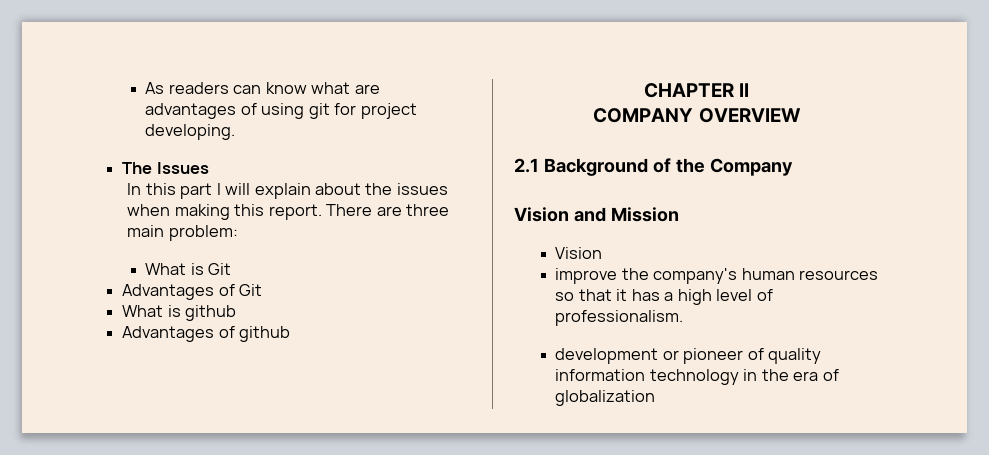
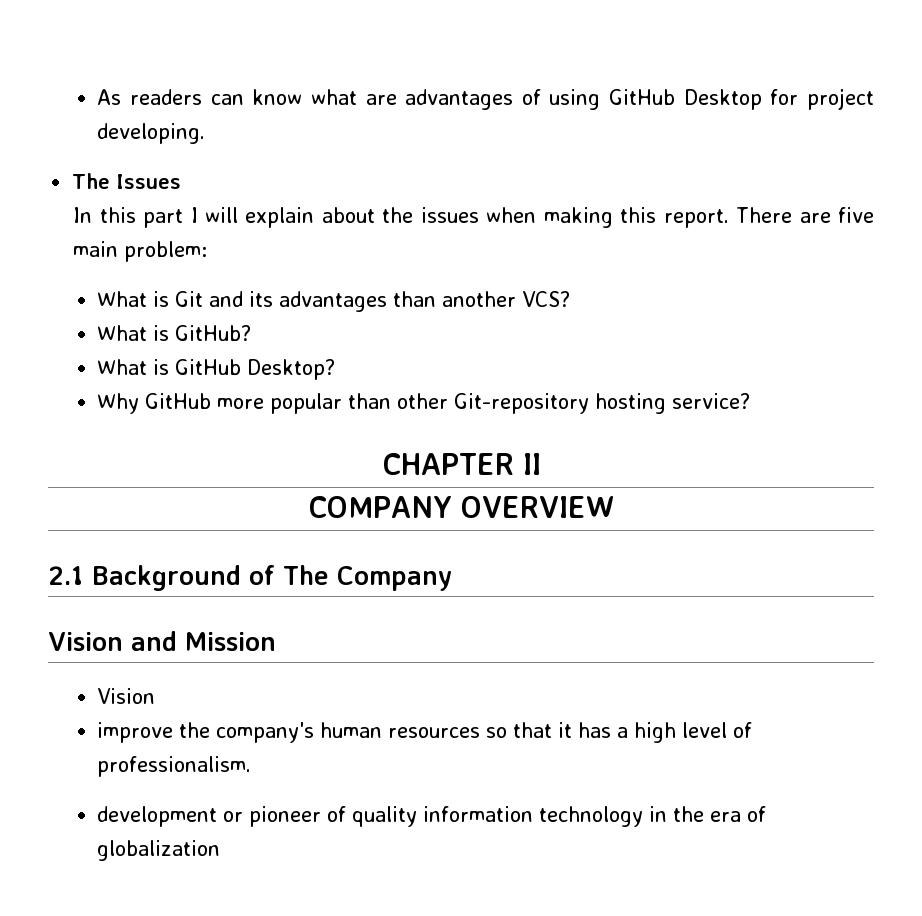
[308,103,330,119] git -> [609,89,762,110] GitHub Desktop
[405,204,449,216] three -> [837,207,874,223] five
[122,284,263,300] [122,305,237,321] [122,326,291,342] // Advantages of Git // What is github // Advantages of github -> [209,291,571,312] [97,325,252,341] [97,359,336,380] [97,393,751,414] and its advantages than another VCS? // What is GitHub? // What is GitHub Desktop? // Why GitHub more popular than other Git-repository hosting service?
[675,158,705,173] the -> [283,565,329,585] The

